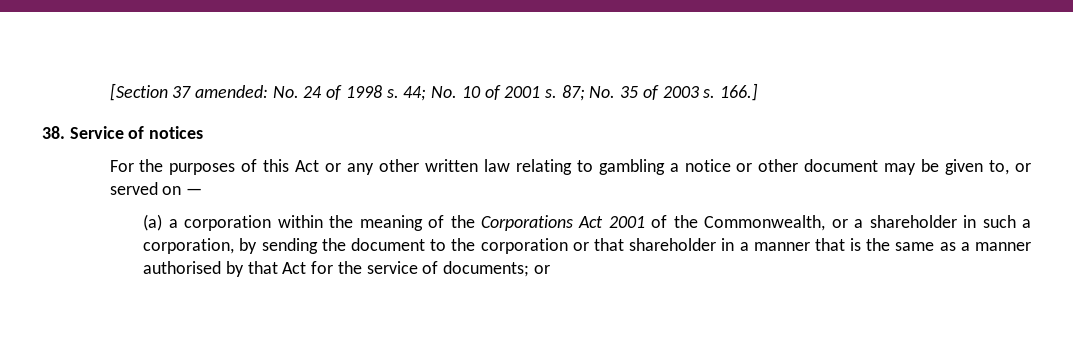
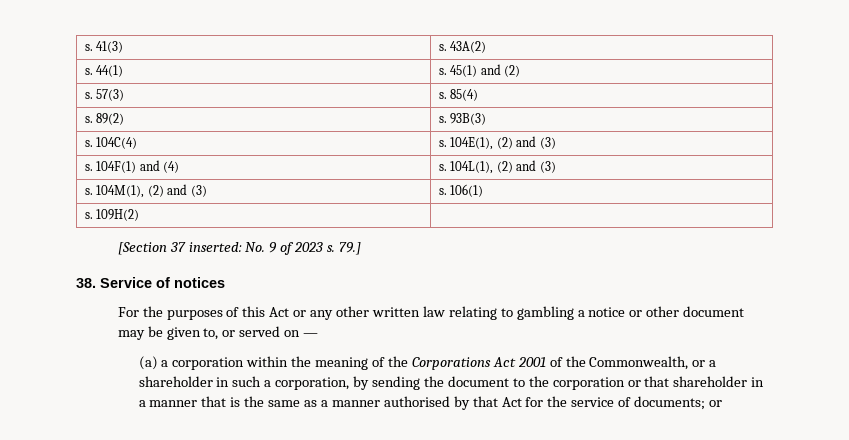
[109,83,759,101] [Section 37 amended: No. 24 of 1998 s. 44; No. 10 of 2001 s. 87; No. 35 of 2003 s. 166.] -> [84,41,124,53] [438,41,487,53] [84,65,124,77] [438,64,521,77] [84,89,125,101] [438,89,479,101] [84,113,125,125] [438,113,487,125] [84,137,138,149] [438,136,556,150] [84,160,180,173] [438,160,556,174] [84,184,207,198] [438,184,484,197] [84,209,140,221] [117,242,362,255] s. 41(3) | s. 43A(2) // s. 44(1) | s. 45(1) and (2) // s. 57(3) | s. 85(4) // s. 89(2) | s. 93B(3) // s. 104C(4) | s. 104E(1), (2) and (3) // s. 104F(1) and (4) | s. 104L(1), (2) and (3) // s. 104M(1), (2) and (3) | s. 106(1) // s. 109H(2) | // [Section 37 inserted: No. 9 of 2023 s. 79.]

